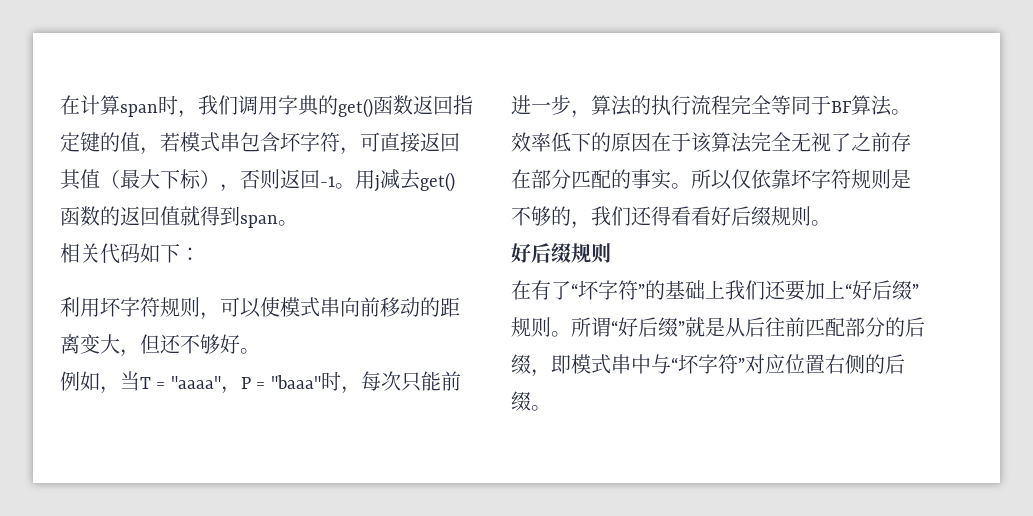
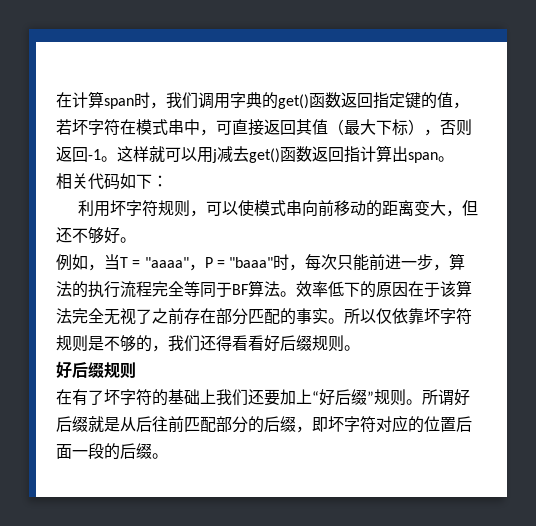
[180,132,340,152] 模式串包含坏字符 -> [72,119,200,136] 坏字符在模式串中
(355, 186) none -> [117,146,197,162] 这样就可以
[100,206,240,226] 的返回值就得到 -> [312,145,408,163] 返回指计算出
[571,280,645,300] “坏字符” -> [104,389,152,406] 坏字符
[611,317,685,337] “好后缀” -> [454,389,470,406] [56,416,88,432] 好后缀
[571,354,865,374] 模式串中与“坏字符”对应位置右侧 -> [328,415,472,433] [56,443,104,459] 坏字符对应的位置后面一段

